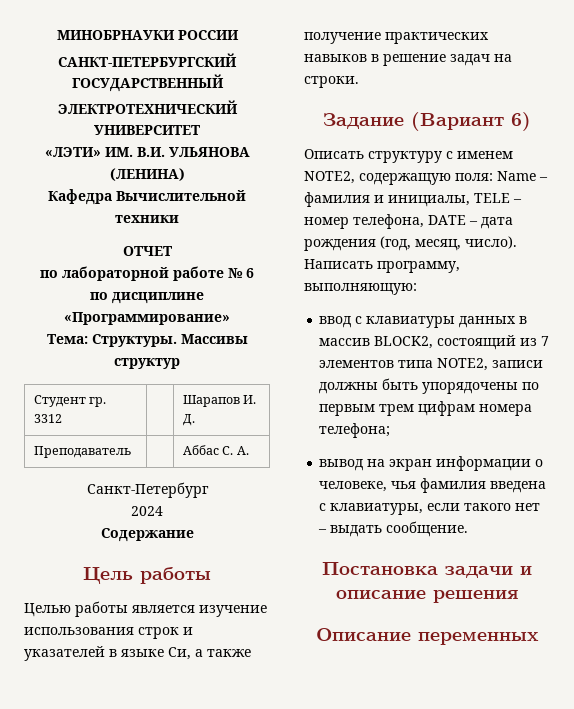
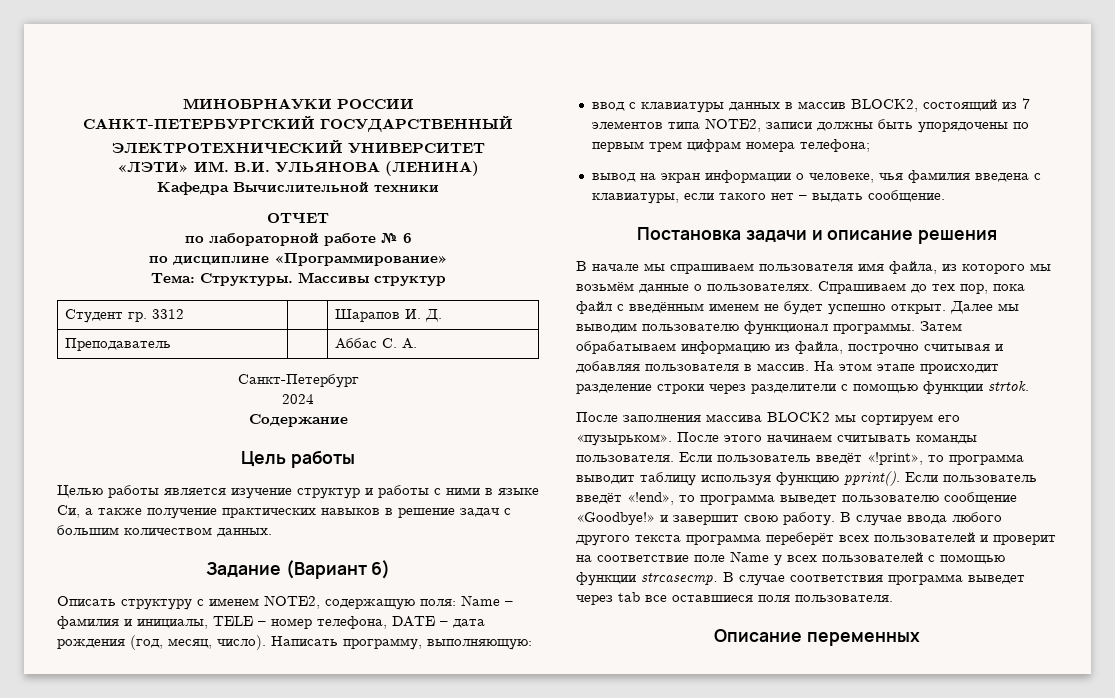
[24,627,193,639] [24,646,105,661] использования строк и указателей -> [297,485,480,499] структур и работы с ними
[494,54,512,62] [304,76,359,88] на строки. -> [504,508,511,515] [57,525,272,537] с большим количеством данных.
(519, 596) none -> [576,261,1051,274] [576,281,1025,294] [576,301,1019,315] [576,321,962,335] [576,341,1003,354] [576,361,999,374] [576,380,1029,395] [576,412,960,426] [576,432,977,446] [576,452,1024,465] [576,471,1037,486] [576,492,1017,505] [576,512,1002,526] [576,532,1056,546] [576,551,1005,566] [576,572,1025,586] [576,592,893,605] // В начале мы спрашиваем пользователя имя файла, из которого мы возьмём данные о пользователях. Спрашиваем до тех пор, пока файл с введённым именем не будет успешно открыт. Далее мы выводим пользователю функционал программы. Затем обрабатываем информацию из файла, построчно считывая и добавляя пользователя в массив. На этом этапе происходит разделение строки через разделители с помощью функции strtok. // После заполнения массива BLOCK2 мы сортируем его «пузырьком». После этого начинаем считывать команды пользователя. Если пользователь введёт «!print», то программа выводит таблицу используя функцию pprint(). Если пользователь введёт «!end», то программа выведет пользователю сообщение «Goodbye!» и завершит свою работу. В случае ввода любого другого текста программа переберёт всех пользователей и проверит на соответствие поле Name у всех пользователей с помощью функции strcasecmp. В случае соответствия программа выведет через tab все оставшиеся поля пользователя.

